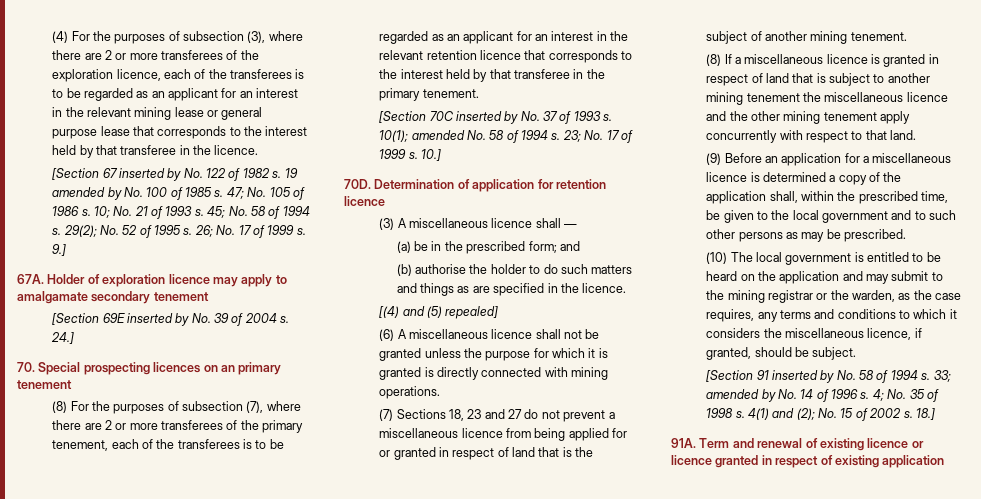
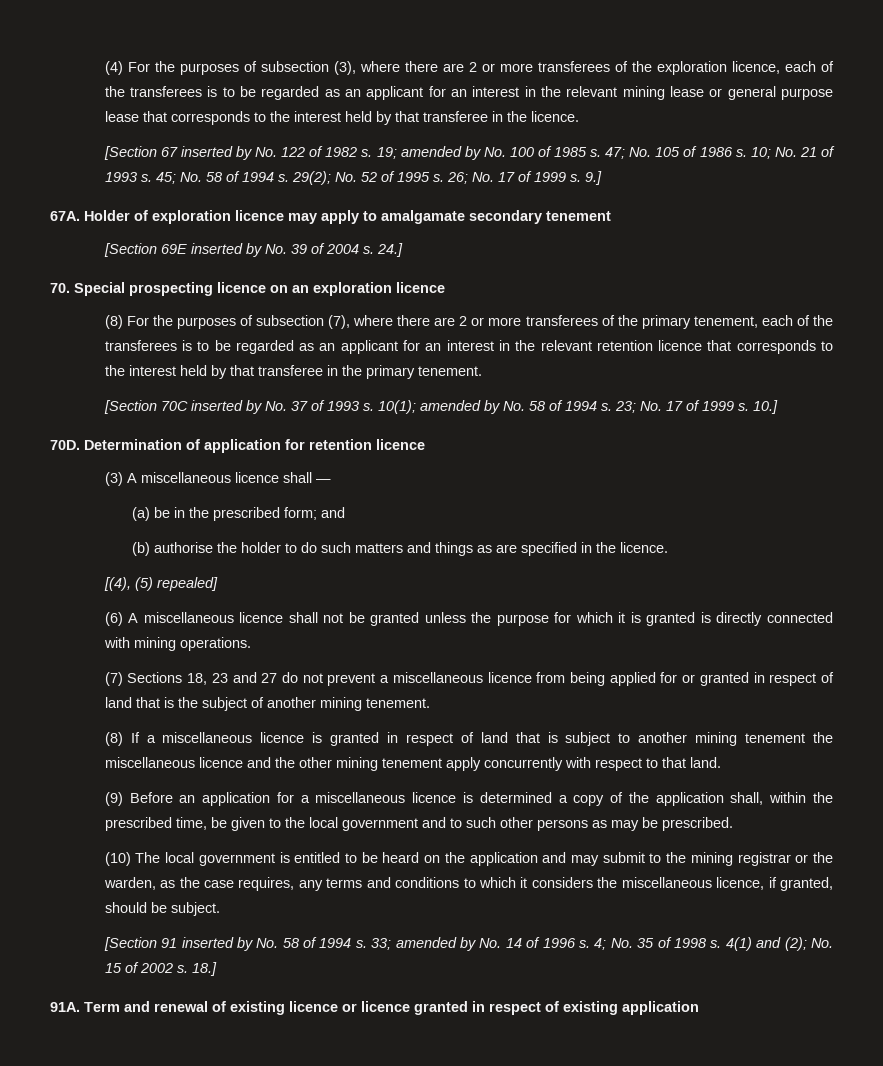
[284,168,298,178] 19 -> [376,147,397,159] 19;
[153,362,201,373] licences -> [217,282,266,293] licence
[238,362,282,375] [17,380,72,389] primary tenement -> [313,282,445,296] exploration licence
(465, 135) none -> [483,400,500,414] by
[379,306,425,318] [(4) and -> [103,577,131,591] [(4),

